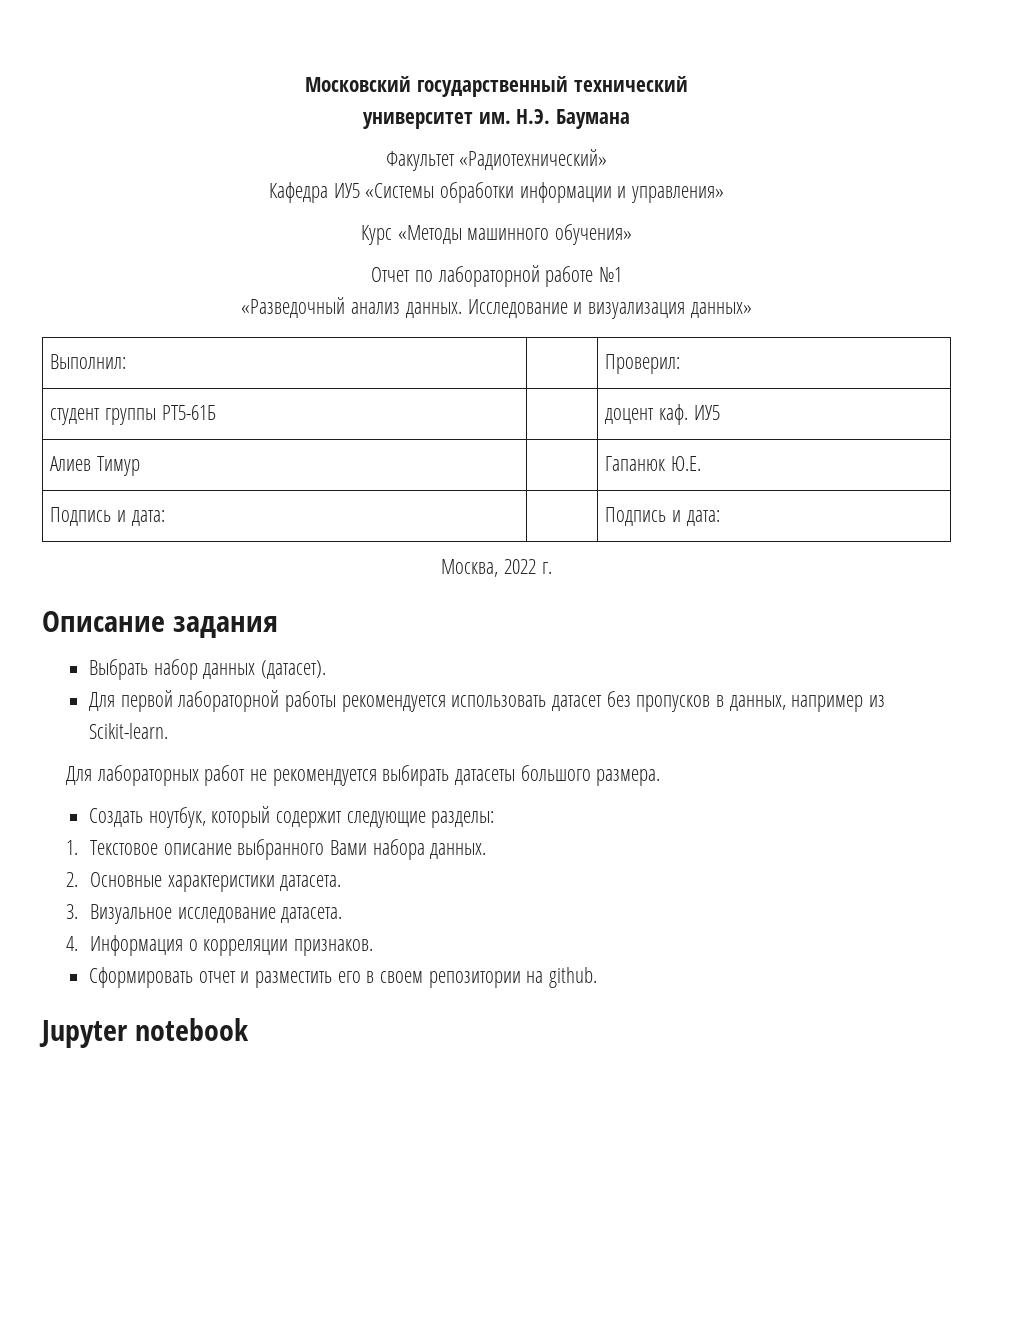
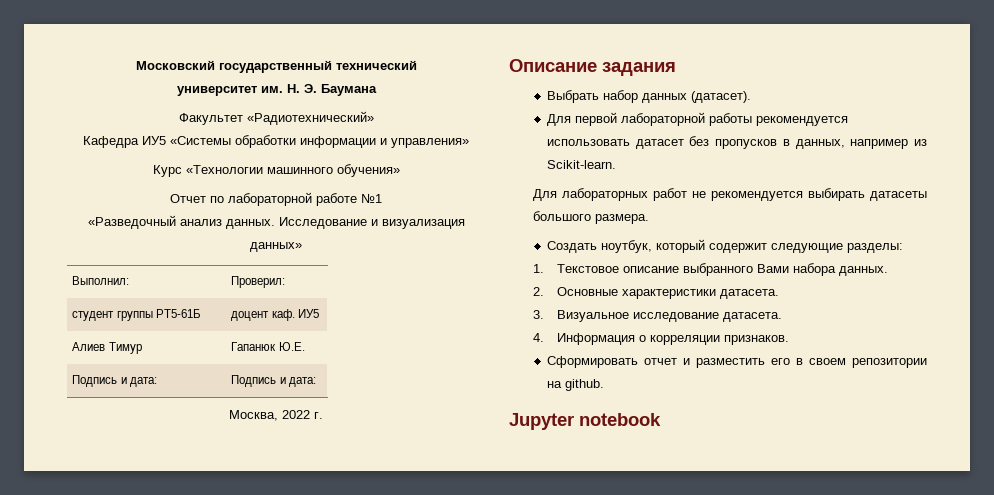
[516,109,551,124] Н.Э. -> [286,84,317,93] Н. Э.
[397,225,462,244] «Методы -> [185,165,263,174] «Технологии

